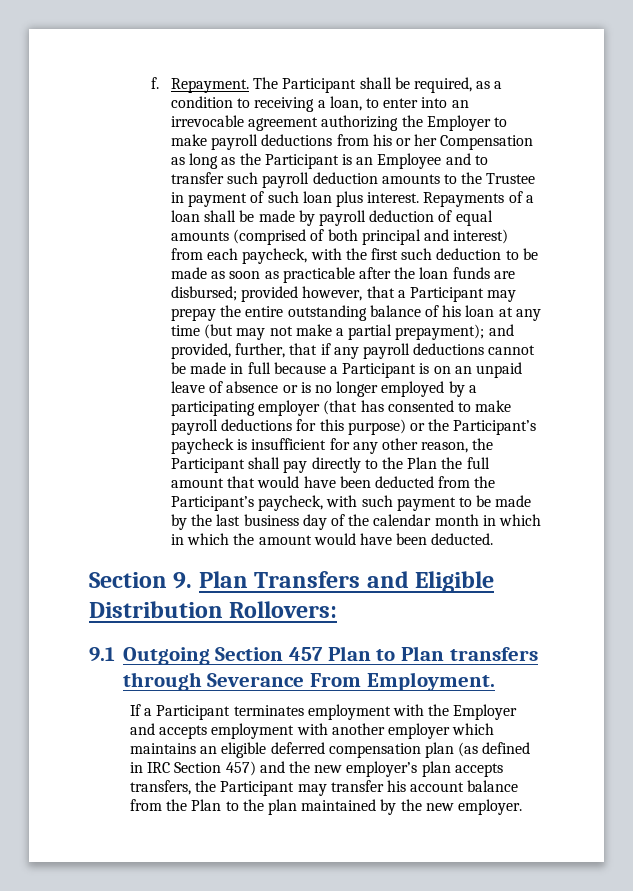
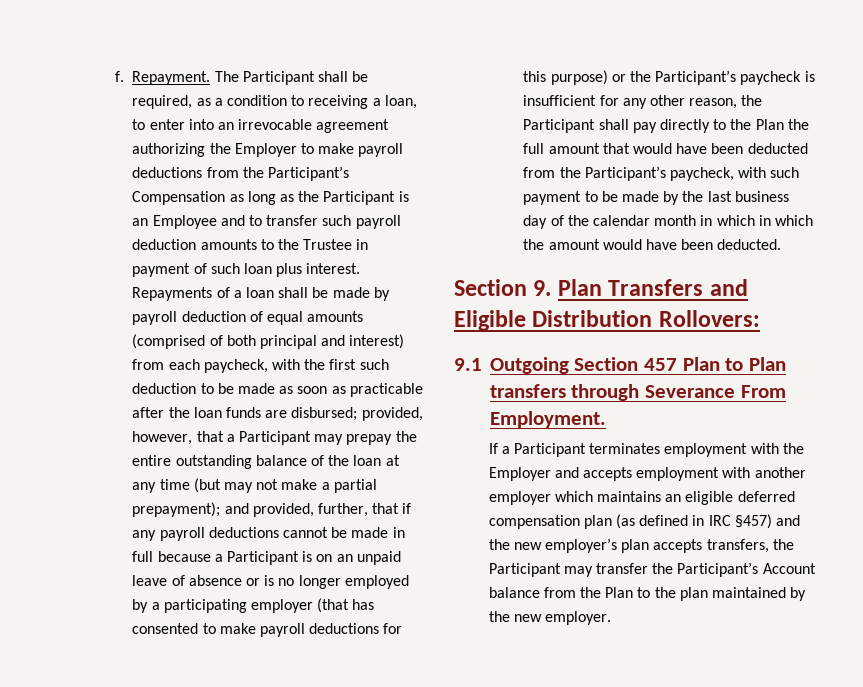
[372,134,438,146] his or her -> [242,166,349,181] the Participant’s
[241,286,299,302] provided -> [361,407,423,421] provided,
[442,305,462,317] his -> [328,455,350,466] the
[174,761,256,776] Section 457) -> [734,514,772,529] §457)
[386,780,465,792] his account -> [652,562,816,577] the Participant’s Account

